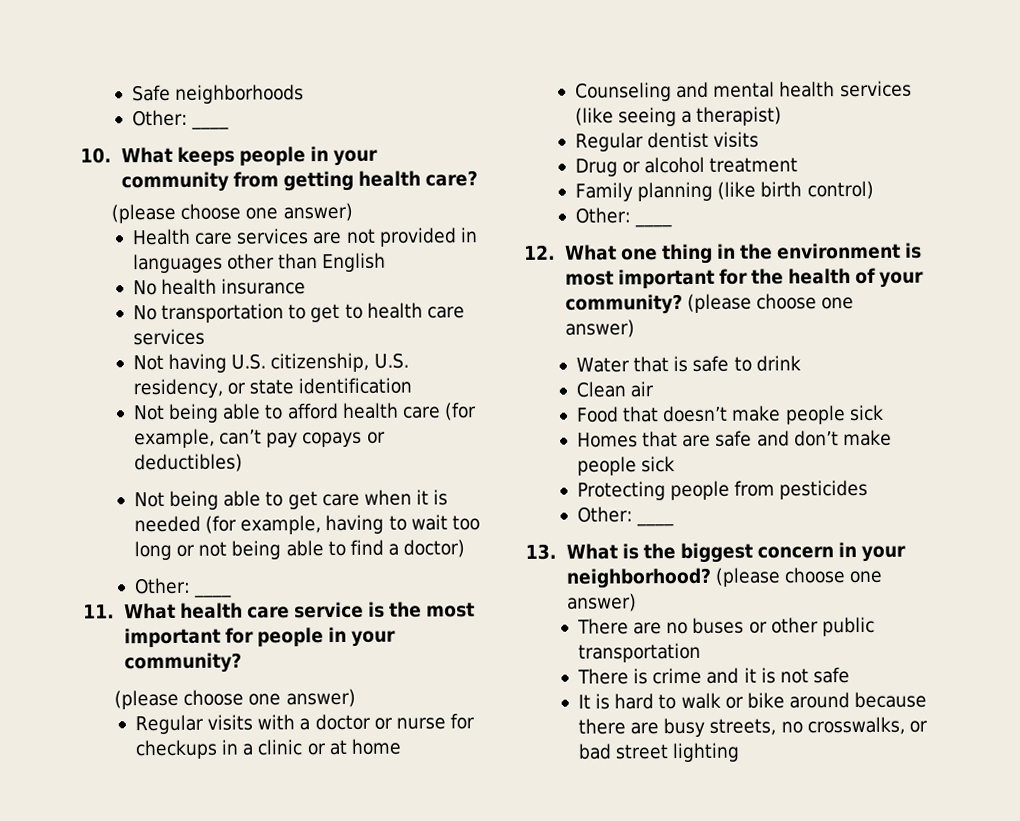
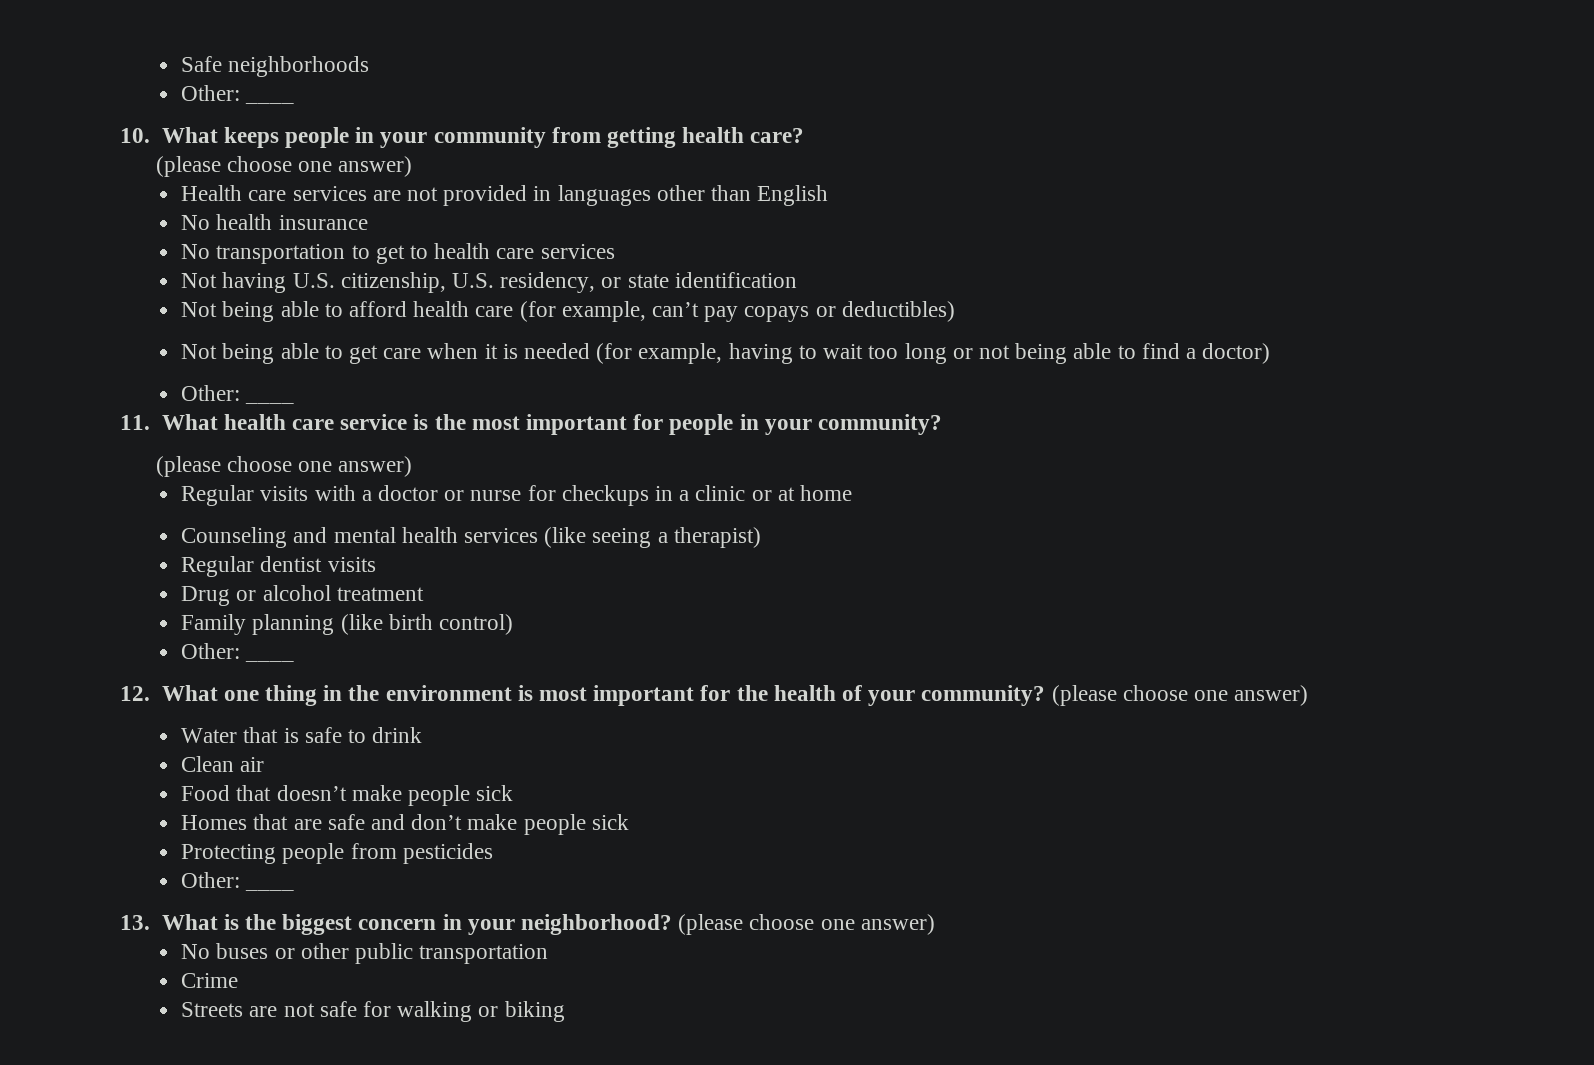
[577,618,689,635] There are no -> [181,944,211,959] No
[577,667,850,685] [578,691,928,710] [578,716,928,738] [578,742,741,763] There is crime and it is not safe // It is hard to walk or bike around because there are busy streets, no crosswalks, or bad street lighting -> [181,973,239,988] [181,1001,565,1022] Crime // Streets are not safe for walking or biking

